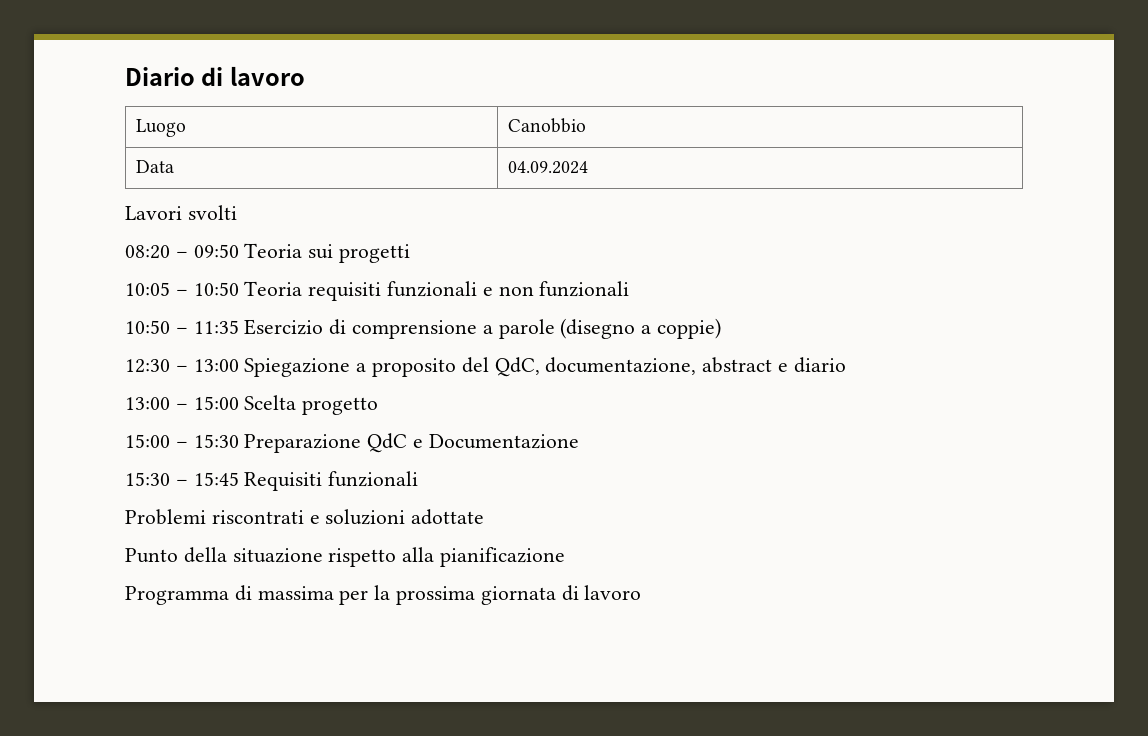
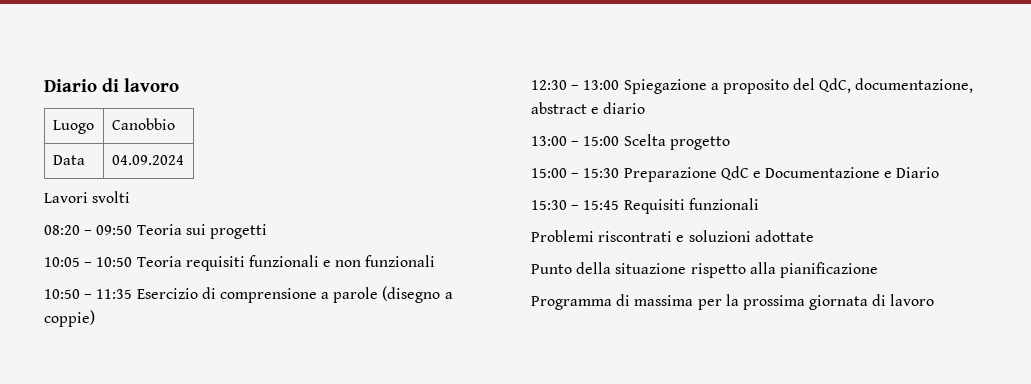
(579, 441) none -> [884,167,940,178] e Diario

